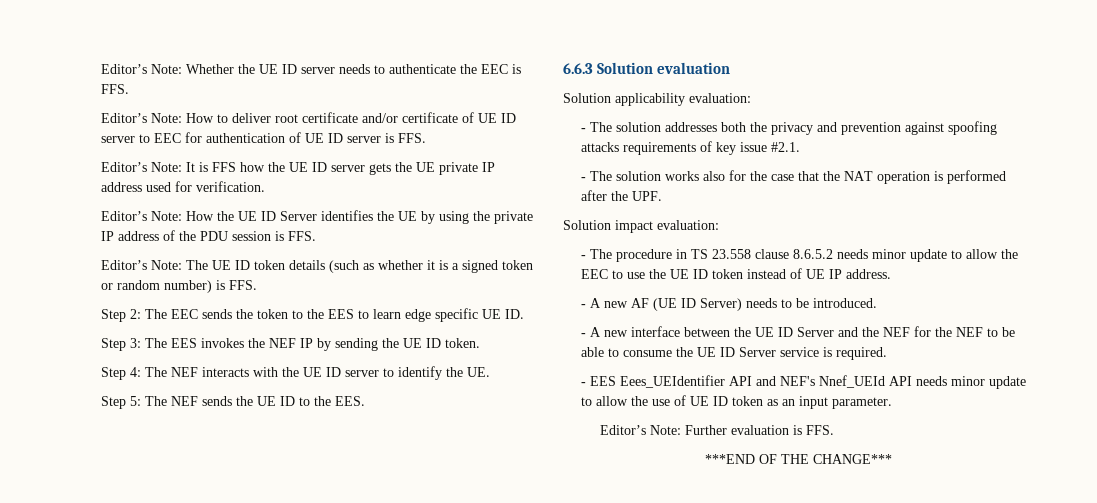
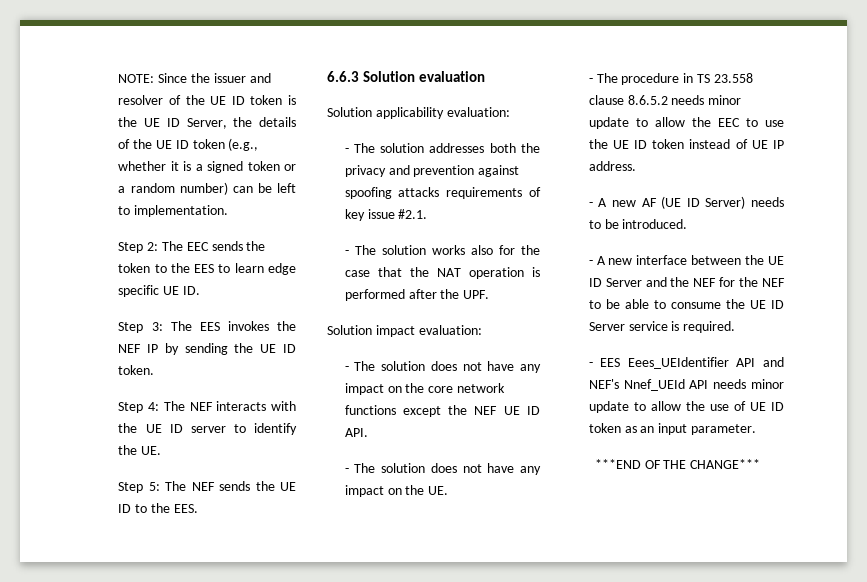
[100,64,521,74] [100,84,129,94] [100,112,516,123] [100,132,426,143] [100,162,495,175] [100,181,265,192] [100,210,533,224] [100,230,316,241] [100,260,374,273] Editor’s Note: Whether the UE ID server needs to authenticate the EEC is FFS. // Editor’s Note: How to deliver root certificate and/or certificate of UE ID server to EEC for authentication of UE ID server is FFS. // Editor’s Note: It is FFS how the UE ID server gets the UE private IP address used for verification. // Editor’s Note: How the UE ID Server identifies the UE by using the private IP address of the PDU session is FFS. // Editor’s Note: The UE ID token details (such as -> [118,73,271,83] [118,95,296,105] [118,117,296,129] [118,138,259,151] NOTE: Since the issuer and resolver of the UE ID token is the UE ID Server, the details of the UE ID token (e.g.,
(113, 286) none -> [118,186,126,193] a
[215,280,257,290] is FFS. -> [232,183,296,193] [118,205,229,217] can be left to implementation.
(719, 225) none -> [344,361,541,373] [344,383,505,395] [344,405,540,417] [344,428,368,437] [344,463,541,475] [344,485,449,497] // - The solution does not have any impact on the core network functions except the NEF UE ID API. // - The solution does not have any impact on the UE.
[599,425,834,435] // Editor’s Note: Further evaluation is FFS. -> (756, 429) none

